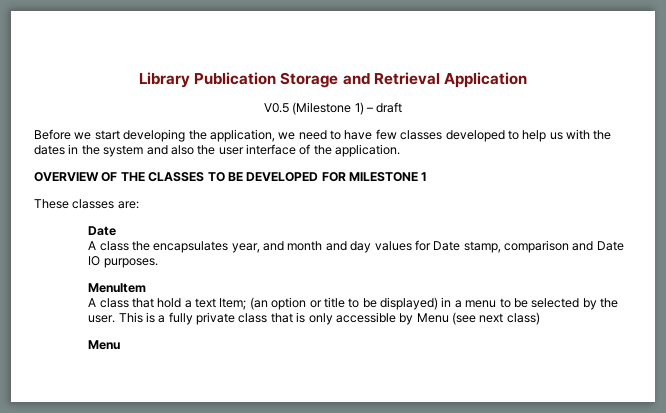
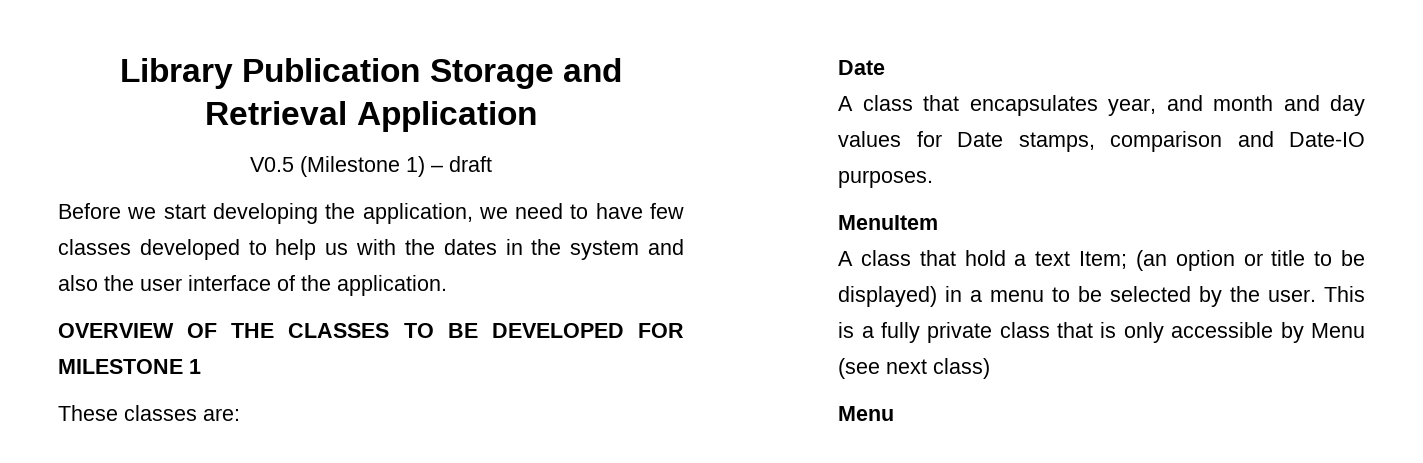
[131,241,150,251] the -> [923,95,960,111] that
[463,241,501,253] stamp, -> [1018,132,1095,152] stamps,
[596,241,624,251] [88,256,101,266] Date IO -> [1289,132,1365,147] Date-IO

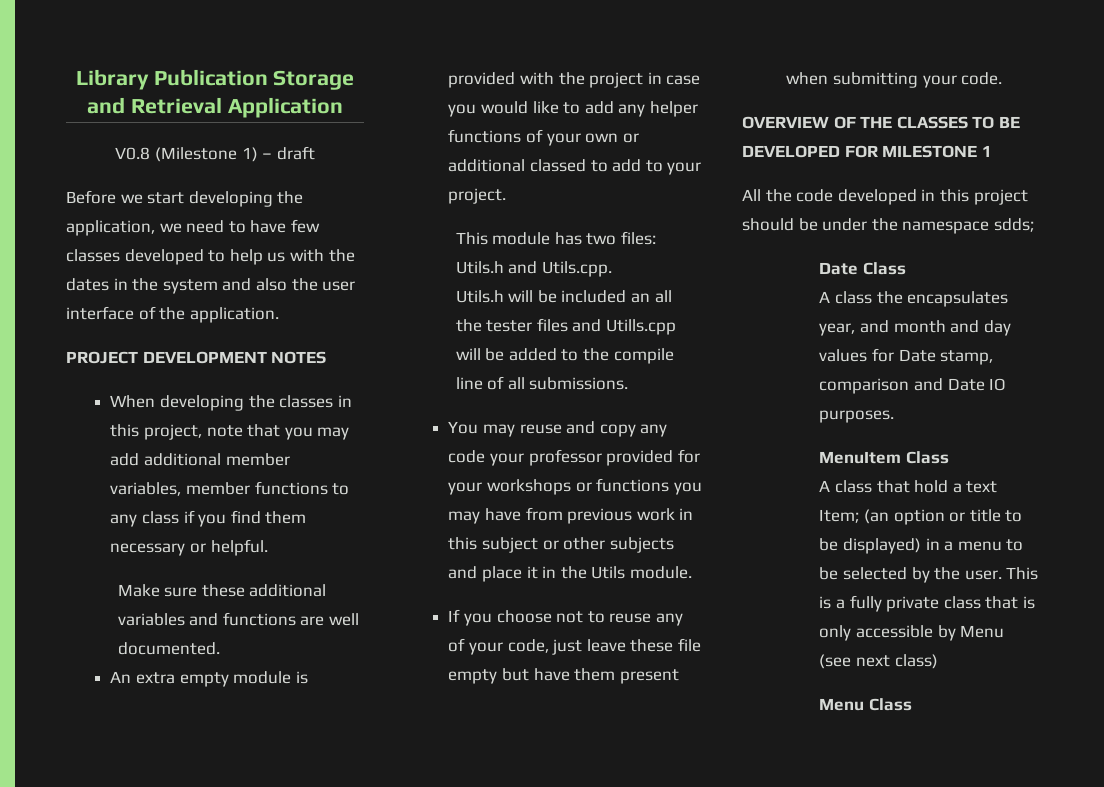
[250,157,294,172] V0.5 -> [115,147,151,160] V0.8
(447, 285) none -> [66,351,327,364] [110,395,352,411] [110,424,350,440] [110,453,290,466] [110,481,350,496] [110,510,307,527] [110,539,268,556] [117,584,327,597] [117,612,359,626] [117,642,220,655] [110,671,308,687] [448,72,701,88] [448,101,699,117] [448,129,639,146] [448,159,702,175] [448,188,507,204] [455,231,656,245] [455,261,612,277] [455,290,672,303] [455,318,676,335] [455,348,674,364] [455,376,629,390] [448,421,668,437] [448,449,700,466] [448,478,702,495] [448,507,694,524] [448,537,674,553] [448,566,693,582] [448,609,684,626] [448,638,702,655] [448,668,679,684] [786,72,1003,88] // PROJECT DEVELOPMENT NOTES // When developing the classes in this project, note that you may add additional member variables, member functions to any class if you find them necessary or helpful. // Make sure these additional variables and functions are well documented. // An extra empty module is provided with the project in case you would like to add any helper functions of your own or additional classed to add to your project. // This module has two files: Utils.h and Utils.cpp. // Utils.h will be included an all the tester files and Utills.cpp will be added to the compile line of all submissions. // You may reuse and copy any code your professor provided for your workshops or functions you may have from previous work in this subject or other subjects and place it in the Utils module. // If you choose not to reuse any of your code, just leave these file empty but have them present when submitting your code.
[58,405,240,421] [838,60,886,75] [838,95,960,111] These classes are: // Date // A class that -> [742,189,1028,205] [742,218,1034,234] [819,262,906,275] [819,291,903,304] All the code developed in this project should be under the namespace sdds; // Date Class // A class the
[1018,132,1095,152] stamps, -> [940,350,994,365] stamp,
[1289,132,1365,147] Date-IO -> [947,378,1007,391] Date IO
(939, 222) none -> [905,451,949,464] Class
(895, 413) none -> [868,698,912,711] Class

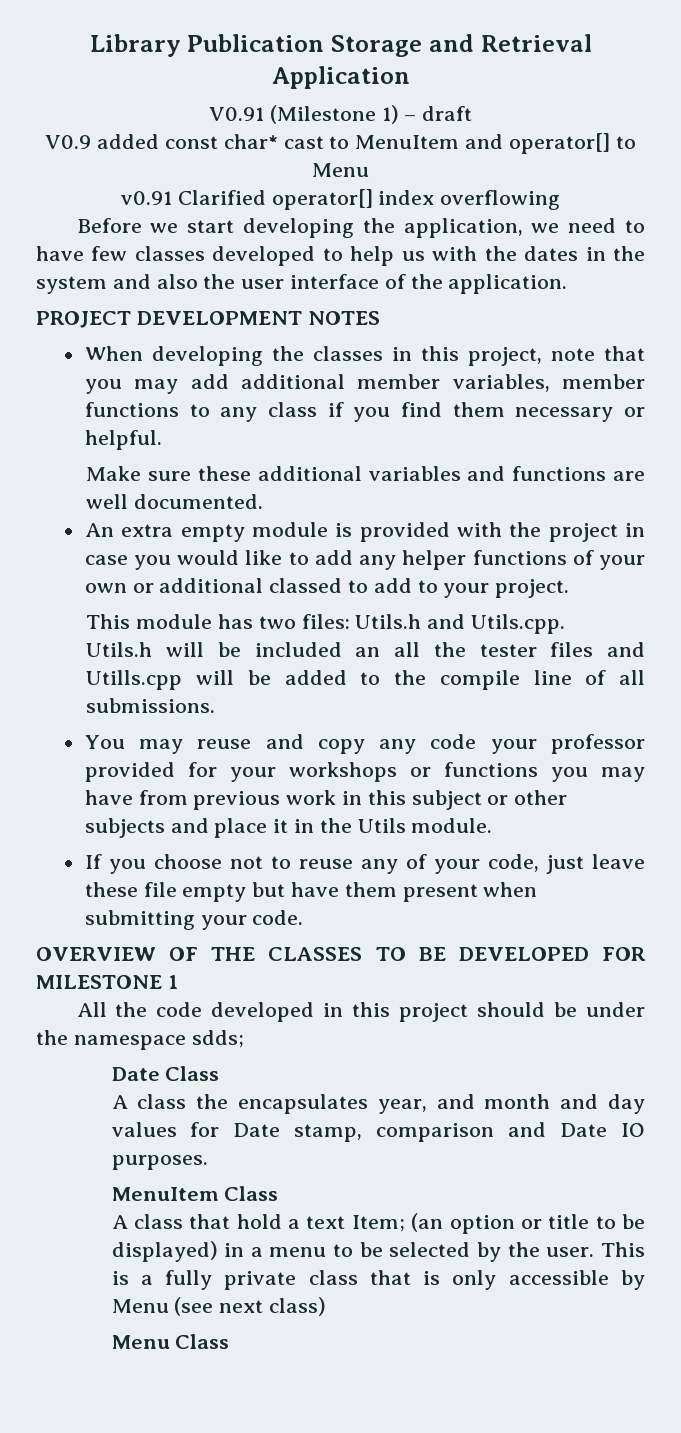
[115,147,151,160] V0.8 -> [208,107,264,121] V0.91
(315, 153) none -> [45,133,636,154] [312,163,369,177] [120,189,561,210] // V0.9 added const char* cast to MenuItem and operator[] to Menu // v0.91 Clarified operator[] index overflowing

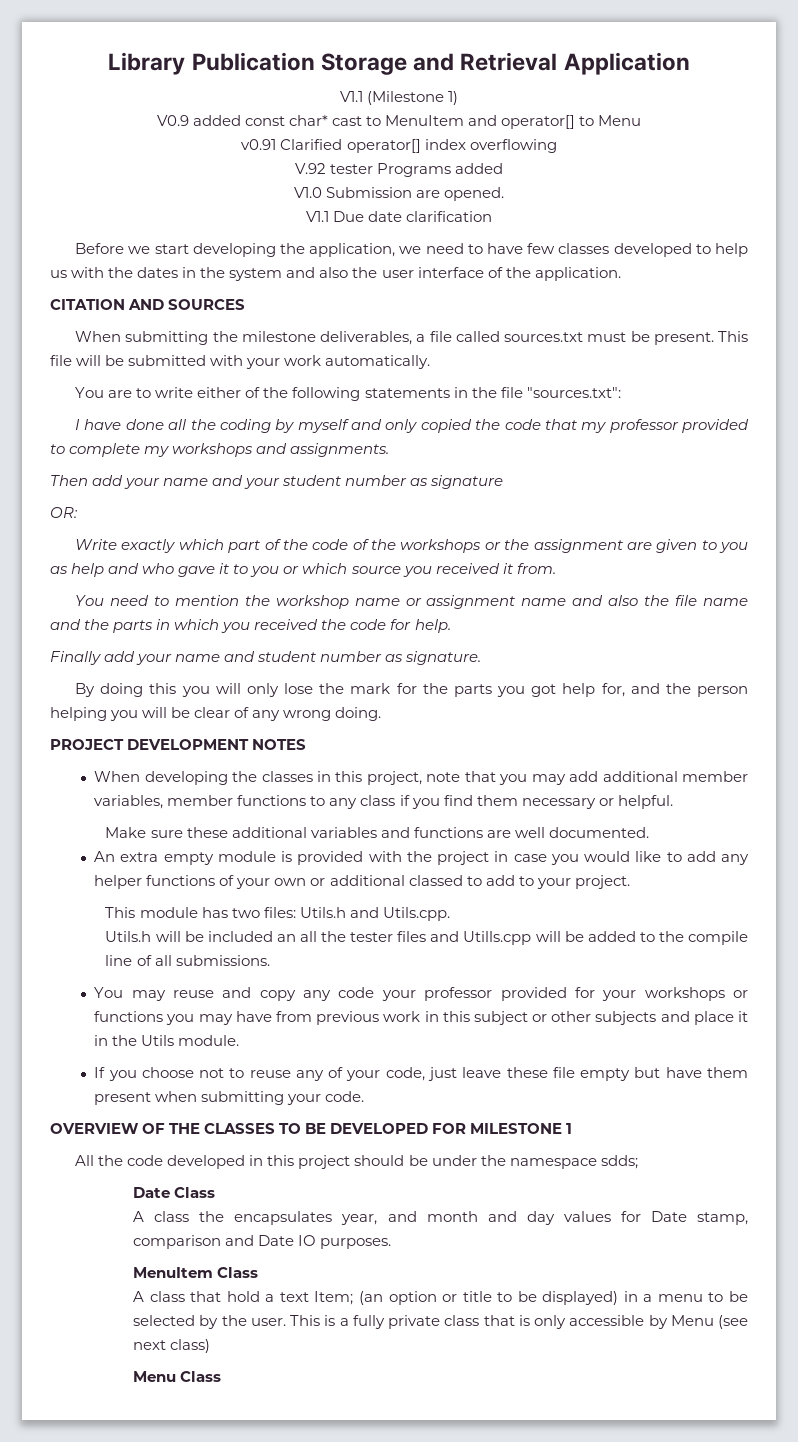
[208,107,264,121] V0.91 -> [339,91,363,102] V1.1
[404,106,473,121] – draft -> (459, 98) none
(561, 200) none -> [294,163,504,177] [293,187,505,201] [305,211,493,222] // V.92 tester Programs added // V1.0 Submission are opened. // V1.1 Due date clarification
(568, 284) none -> [50,299,246,310] [75,331,748,345] [50,355,431,369] [75,387,621,401] [75,419,750,433] [50,443,390,457] [50,475,504,489] [50,507,78,518] [75,539,749,553] [50,563,556,577] [75,595,749,609] [50,619,451,633] [50,651,482,665] [75,683,749,697] [50,707,382,721] // CITATION AND SOURCES // When submitting the milestone deliverables, a file called sources.txt must be present. This file will be submitted with your work automatically. // You are to write either of the following statements in the file "sources.txt": // I have done all the coding by myself and only copied the code that my professor provided to complete my workshops and assignments. // Then add your name and your student number as signature // OR: // Write exactly which part of the code of the workshops or the assignment are given to you as help and who gave it to you or which source you received it from. // You need to mention the workshop name or assignment name and also the file name and the parts in which you received the code for help. // Finally add your name and student number as signature. // By doing this you will only lose the mark for the parts you got help for, and the person helping you will be clear of any wrong doing.

